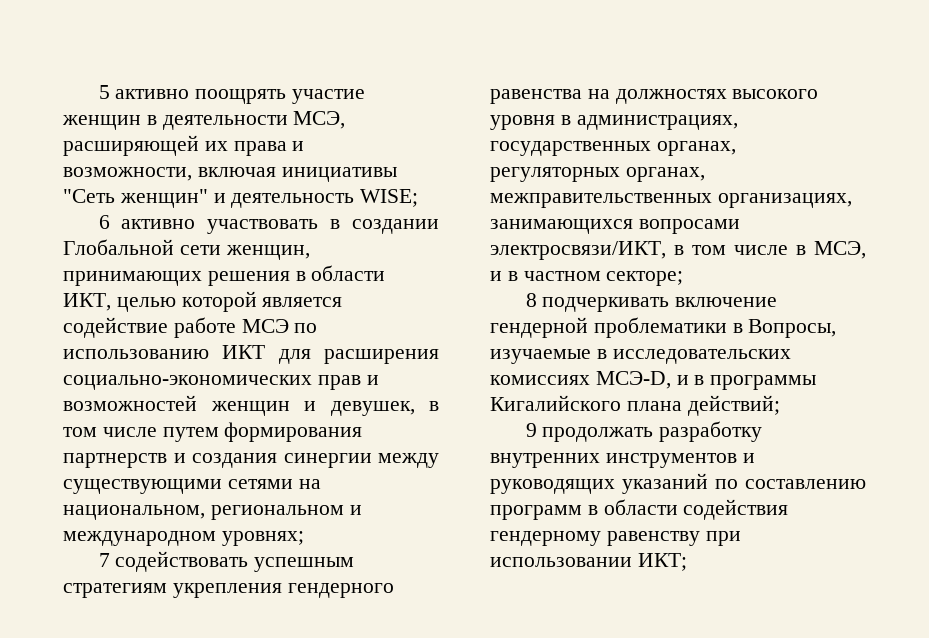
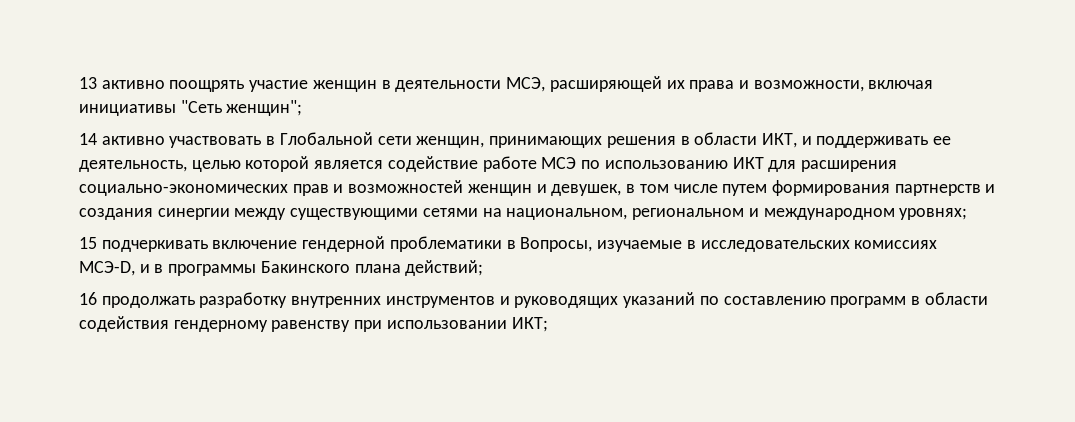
[98,85,110,99] 5 -> [79,77,97,89] 13
[119,189,419,208] [98,215,110,229] женщин" и деятельность WISE; // 6 -> [226,100,303,116] [79,133,97,145] женщин"; // 14
[351,219,439,234] создании -> (276, 140) none
(111, 302) none -> [801,136,952,148] [79,160,187,172] и поддерживать ее деятельность,
[98,551,355,572] [63,583,394,598] [490,89,819,104] [490,115,738,130] [490,141,736,156] [490,167,705,182] [490,193,852,208] [490,219,740,234] [490,241,866,260] [490,271,684,286] [525,293,537,307] 7 содействовать успешным стратегиям укрепления гендерного равенства на должностях высокого уровня в администрациях, государственных органах, регуляторных органах, межправительственных организациях, занимающихся вопросами электросвязи/ИКТ, в том числе в МСЭ, и в частном секторе; // 8 -> [79,237,97,249] 15
[490,395,621,411] Кигалийского -> [260,261,350,273] Бакинского
[525,423,537,437] 9 -> [79,292,97,305] 16

